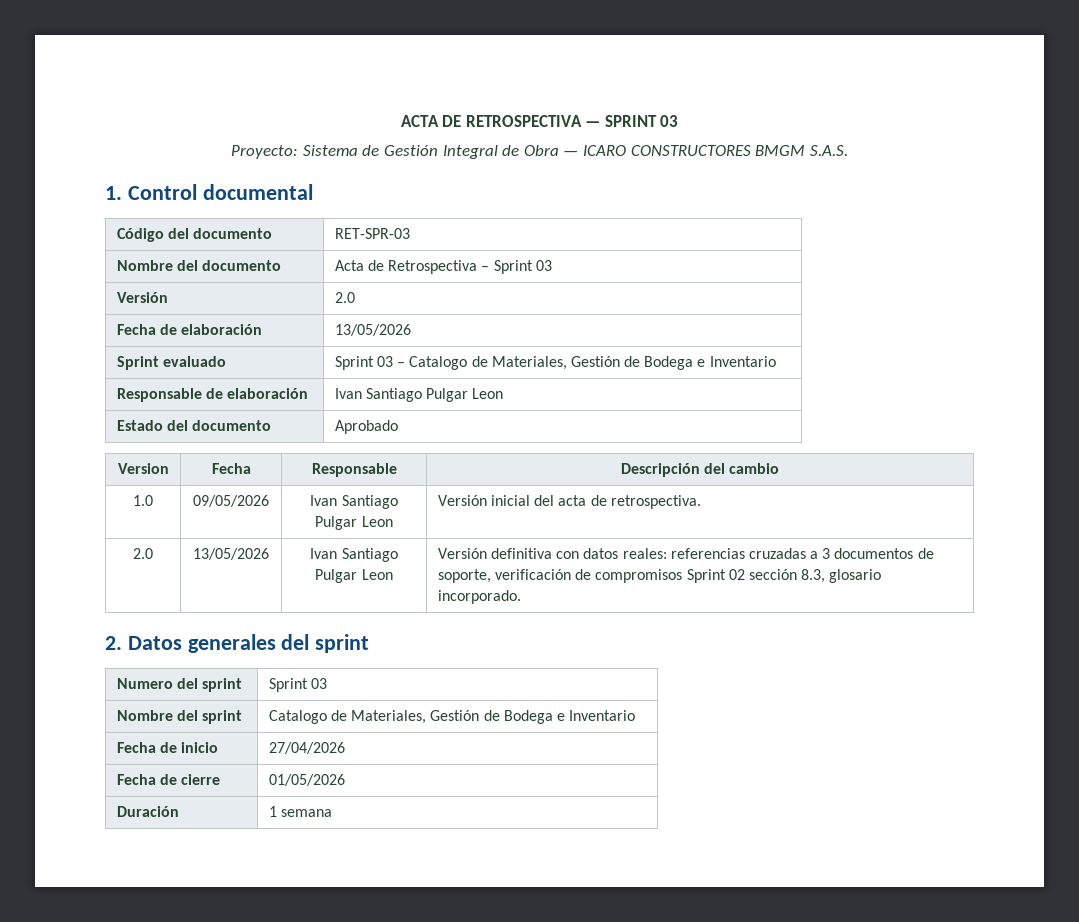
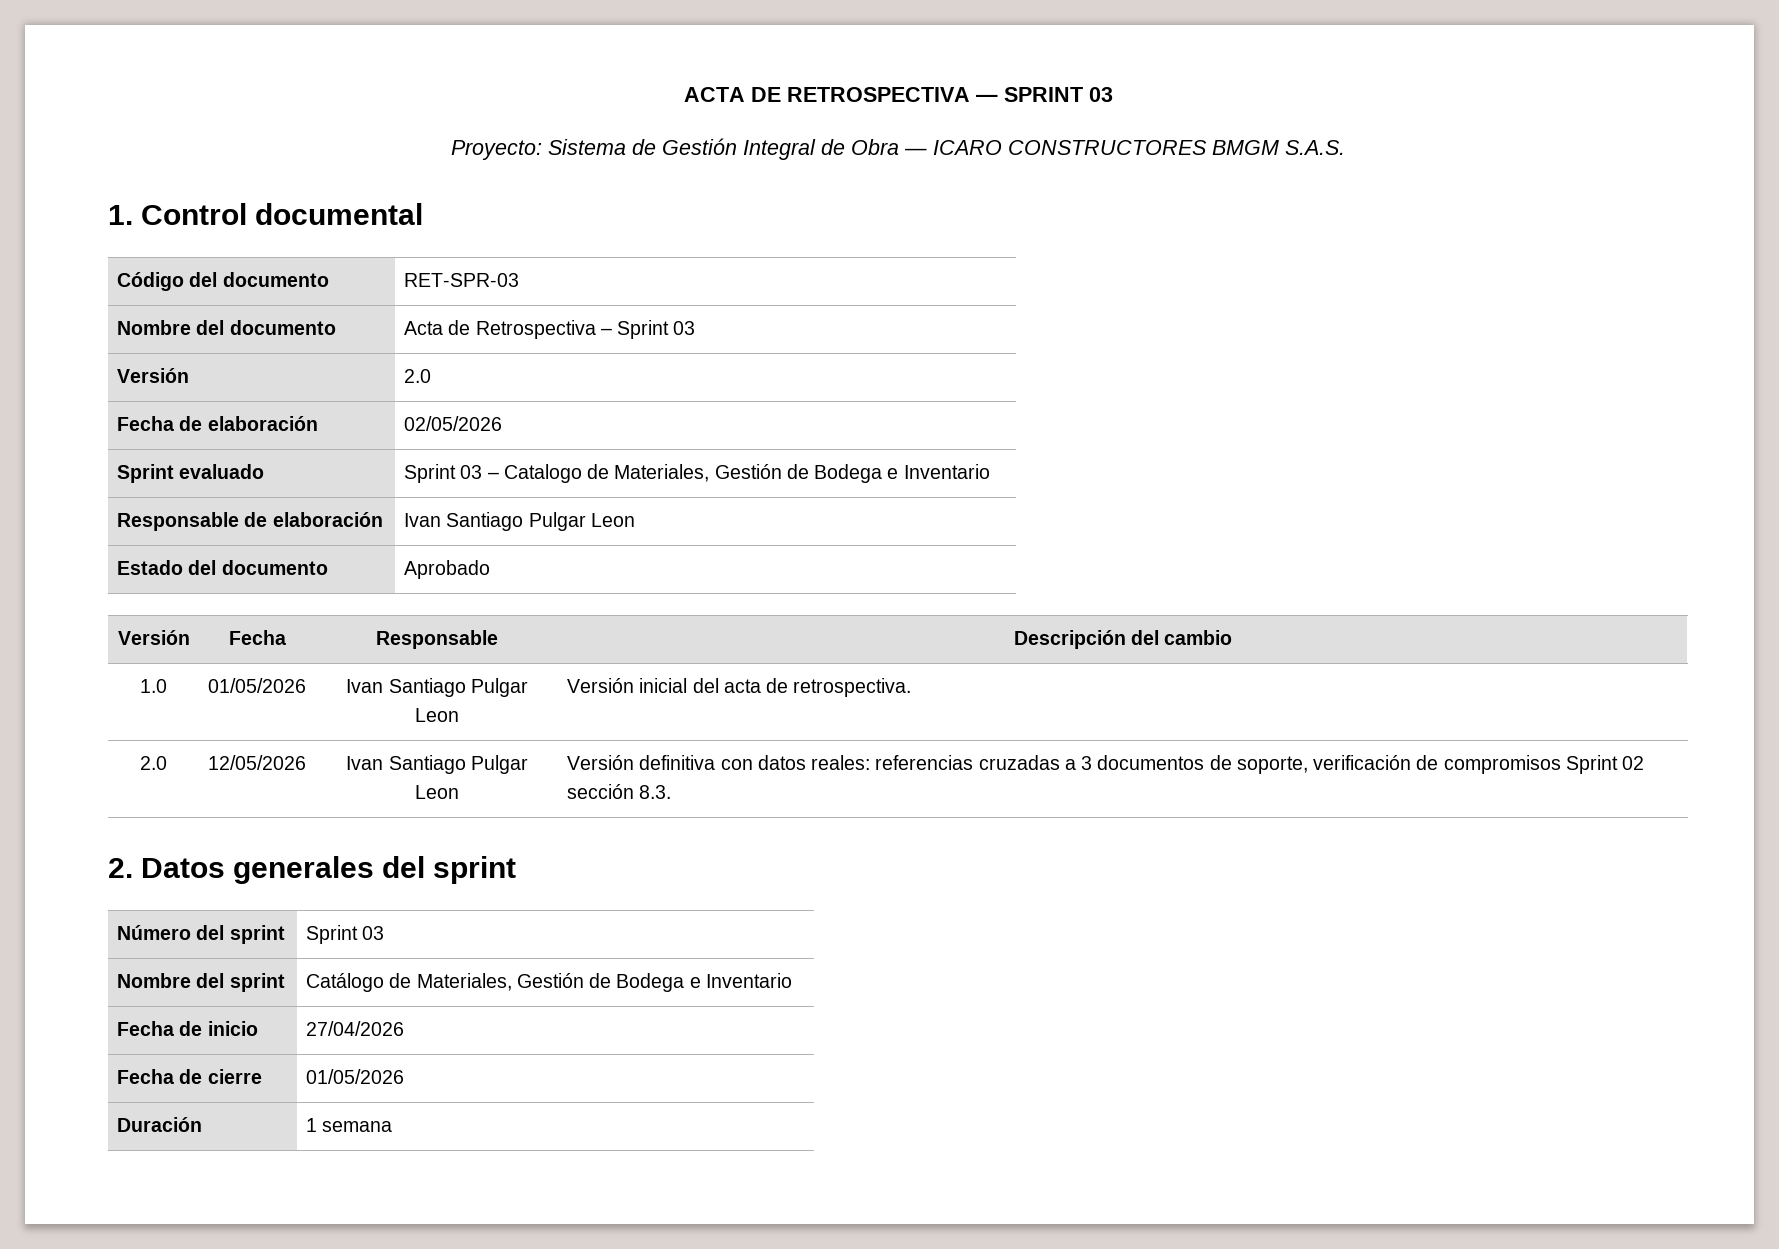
[334,324,411,336] 13/05/2026 -> [403,416,502,431] 02/05/2026
[117,463,169,474] Version -> [117,630,190,645] Versión
[193,495,269,507] 09/05/2026 -> [208,678,306,693] 01/05/2026
[193,548,269,560] 13/05/2026 -> [208,755,306,770] 12/05/2026
[801,569,882,583] [437,590,521,604] 8.3, glosario incorporado. -> [639,785,672,799] 8.3.
[116,678,173,689] Numero -> [116,925,191,940] Número
[268,710,327,724] Catalogo -> [305,973,384,992] Catálogo

